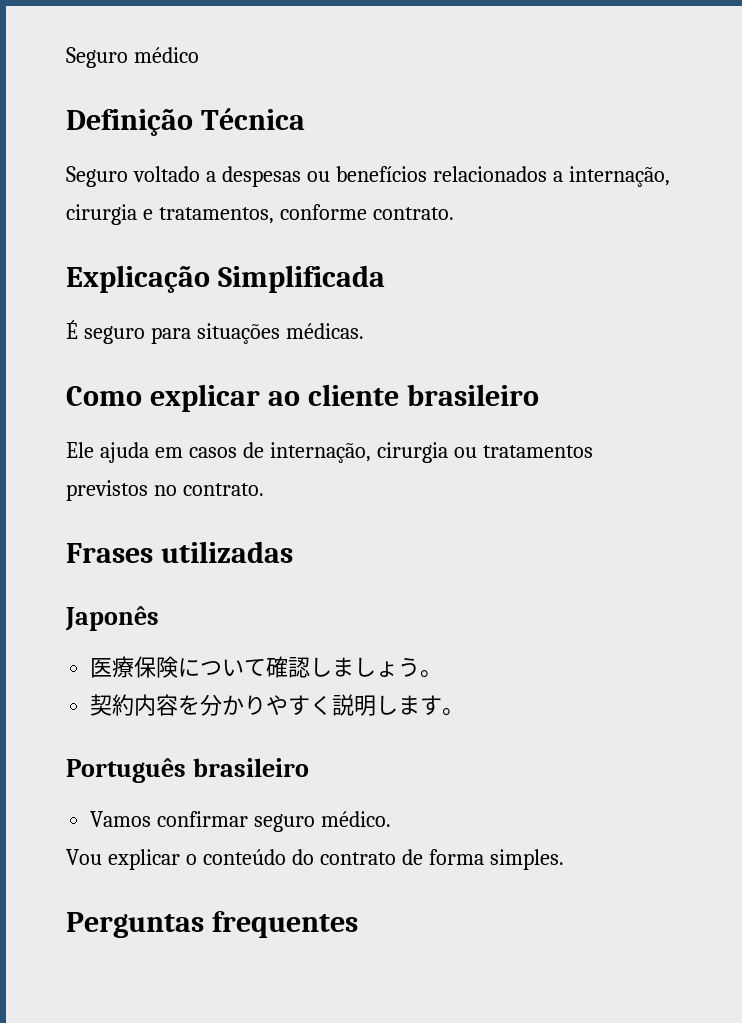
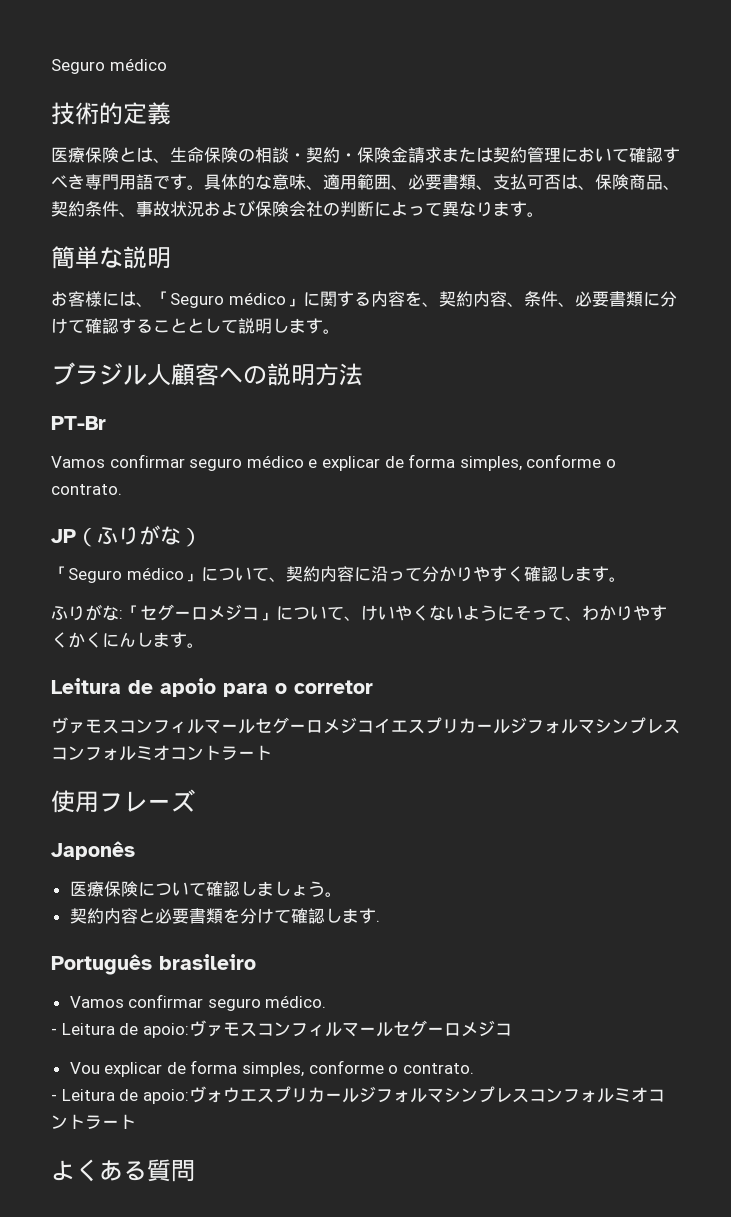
[66,108,305,136] [66,166,670,187] [66,204,454,225] [66,265,385,293] [66,320,364,344] [66,384,539,412] [66,442,593,463] [66,480,264,501] [66,541,293,563] Definição Técnica // Seguro voltado a despesas ou benefícios relacionados a internação, cirurgia e tratamentos, conforme contrato. // Explicação Simplificada // É seguro para situações médicas. // Como explicar ao cliente brasileiro // Ele ajuda em casos de internação, cirurgia ou tratamentos previstos no contrato. // Frases utilizadas -> [51,102,171,125] [51,147,680,163] [51,174,680,190] [51,200,544,217] [51,246,171,269] [51,291,677,308] [51,318,340,334] [51,362,363,386] [51,416,106,430] [51,454,616,471] [51,484,122,495] [51,525,202,547] [51,566,626,583] [51,604,667,621] [51,632,204,648] [51,678,373,697] [51,717,680,734] [51,745,272,761] [51,789,195,813] 技術的定義 // 医療保険とは、生命保険の相談・契約・保険金請求または契約管理において確認すべき専門用語です。具体的な意味、適用範囲、必要書類、支払可否は、保険商品、契約条件、事故状況および保険会社の判断によって異なります。 // 簡単な説明 // お客様には、「Seguro médico」に関する内容を、契約内容、条件、必要書類に分けて確認することとして説明します。 // ブラジル人顧客への説明方法 // PT-Br // Vamos confirmar seguro médico e explicar de forma simples, conforme o contrato. // JP（ふりがな） // 「Seguro médico」について、契約内容に沿って分かりやすく確認します。 // ふりがな:「セグーロメジコ」について、けいやくないようにそって、わかりやすくかくにんします。 // Leitura de apoio para o corretor // ヴァモスコンフィルマールセグーロメジコイエスプリカールジフォルマシンプレスコンフォルミオコントラート // 使用フレーズ
[178,694,465,716] を分かりやすく説明します。 -> [137,908,380,924] と必要書類を分けて確認します.
[66,849,564,870] [66,911,358,938] Vou explicar o conteúdo do contrato de forma simples. // Perguntas frequentes -> [51,1020,512,1038] [69,1060,474,1077] [51,1086,665,1104] [51,1114,136,1129] [51,1159,195,1182] - Leitura de apoio:ヴァモスコンフィルマールセグーロメジコ // Vou explicar de forma simples, conforme o contrato. // - Leitura de apoio:ヴォウエスプリカールジフォルマシンプレスコンフォルミオコントラート // よくある質問

